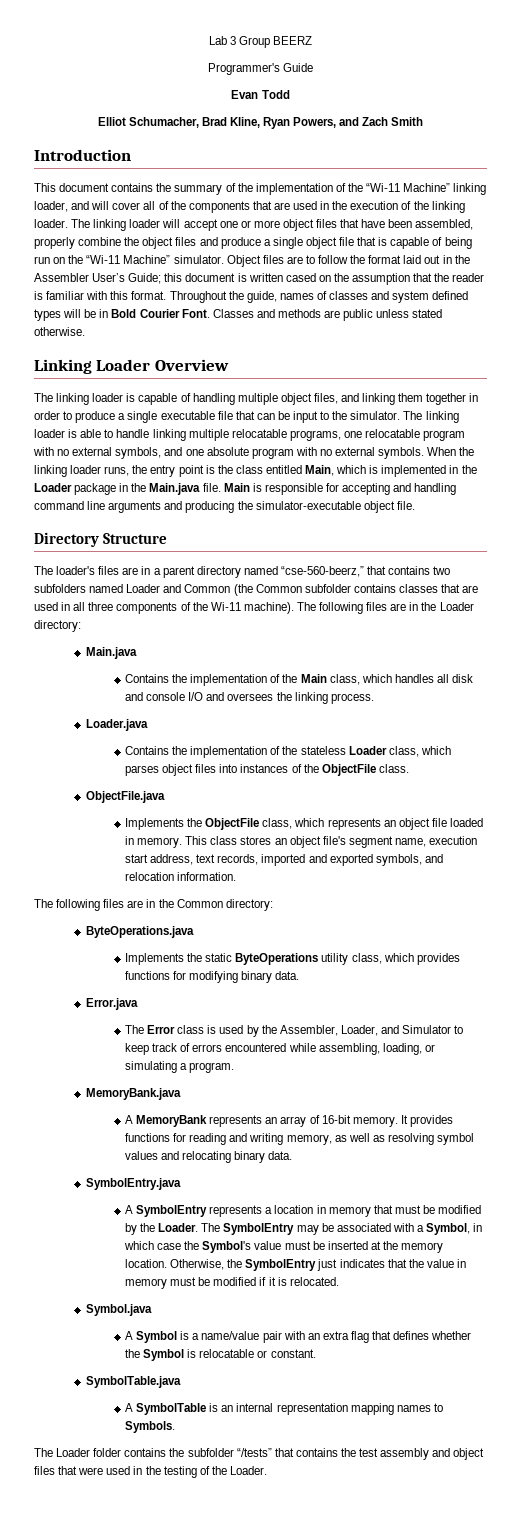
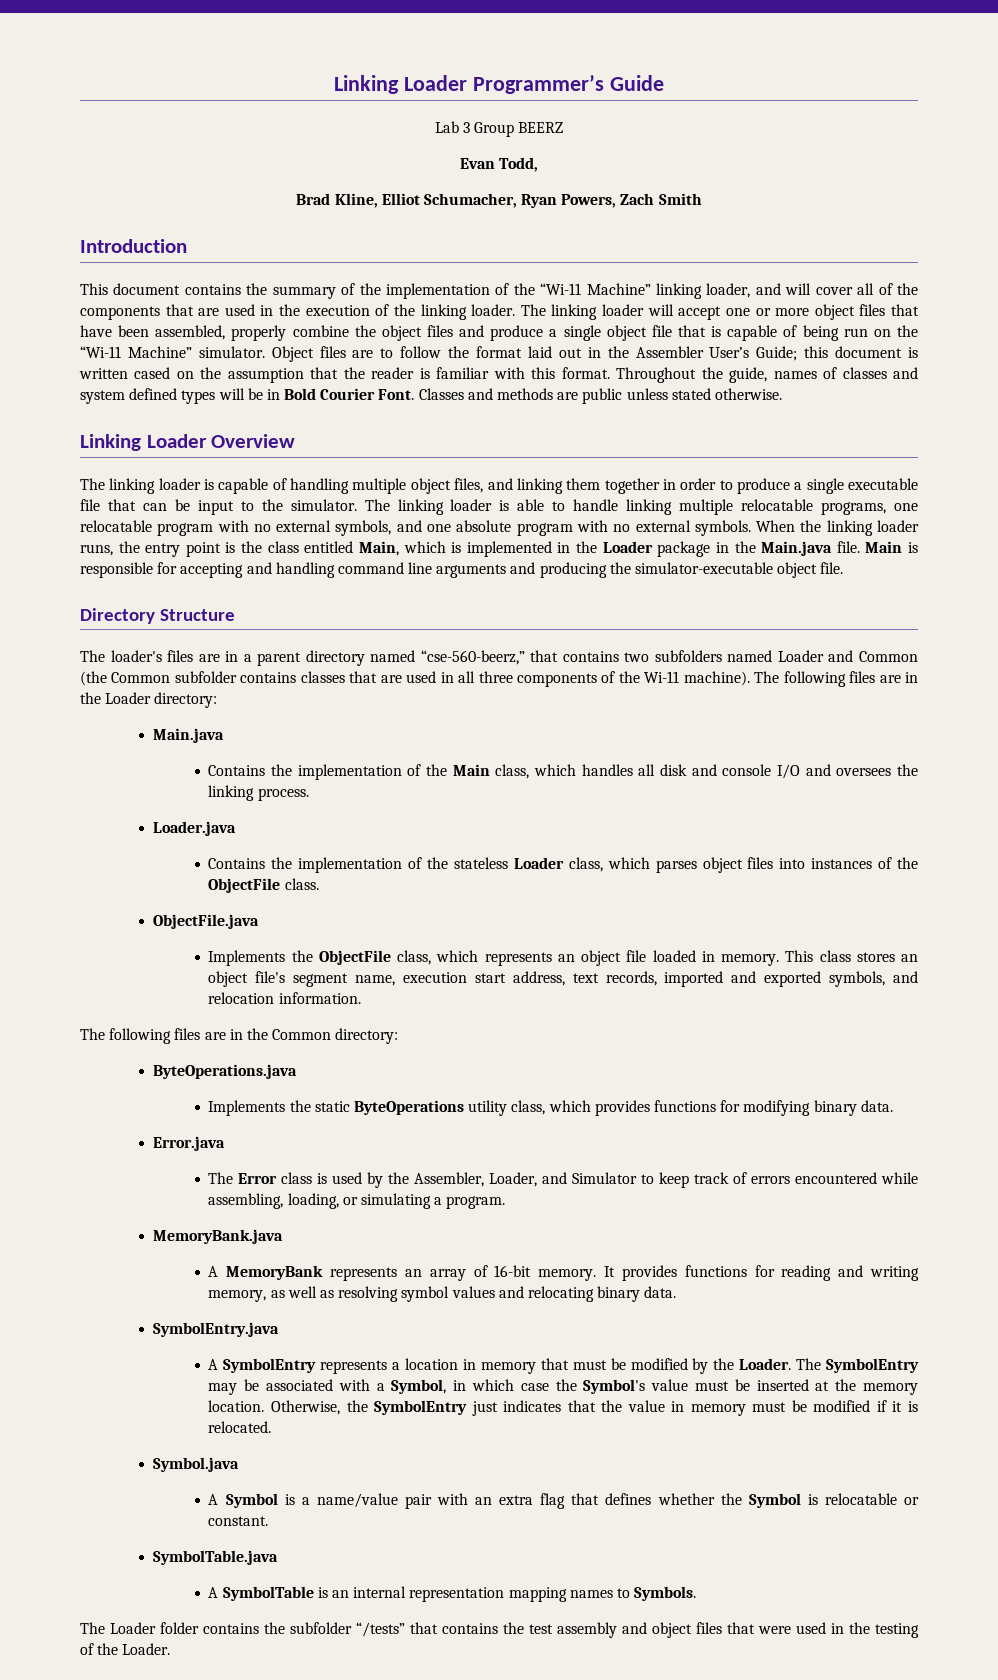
(208, 40) none -> [334,75,664,94] Linking Loader Programmer’s Guide //
[207,63,314,75] [231,90,290,99] [97,117,260,128] Programmer's Guide // Evan Todd // Elliot Schumacher, Brad Kline, -> [459,157,539,172] [296,193,517,208] Evan Todd, // Brad Kline, Elliot Schumacher,
[339,117,360,126] and -> (617, 201) none

